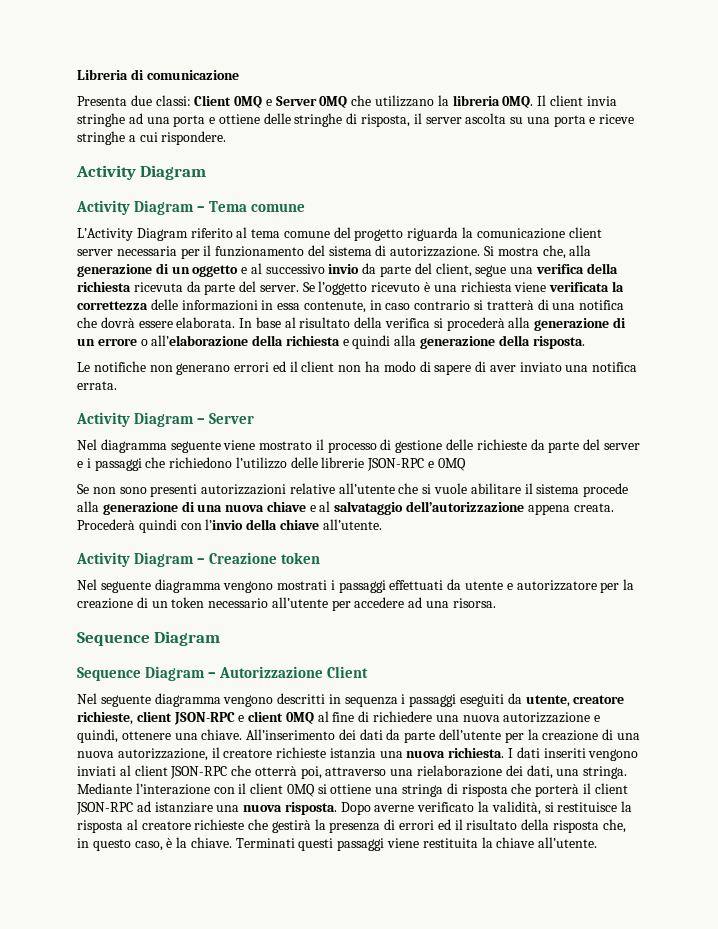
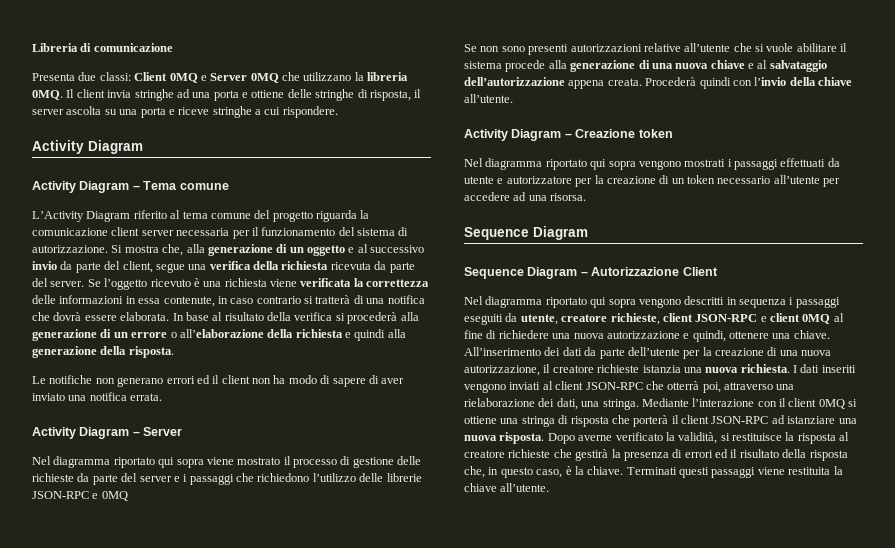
[170,441,221,453] seguente -> [113,457,204,468] riportato qui sopra
[100,579,221,593] seguente diagramma -> [485,158,636,170] diagramma riportato qui sopra
[100,693,221,707] seguente diagramma -> [485,296,636,308] diagramma riportato qui sopra

